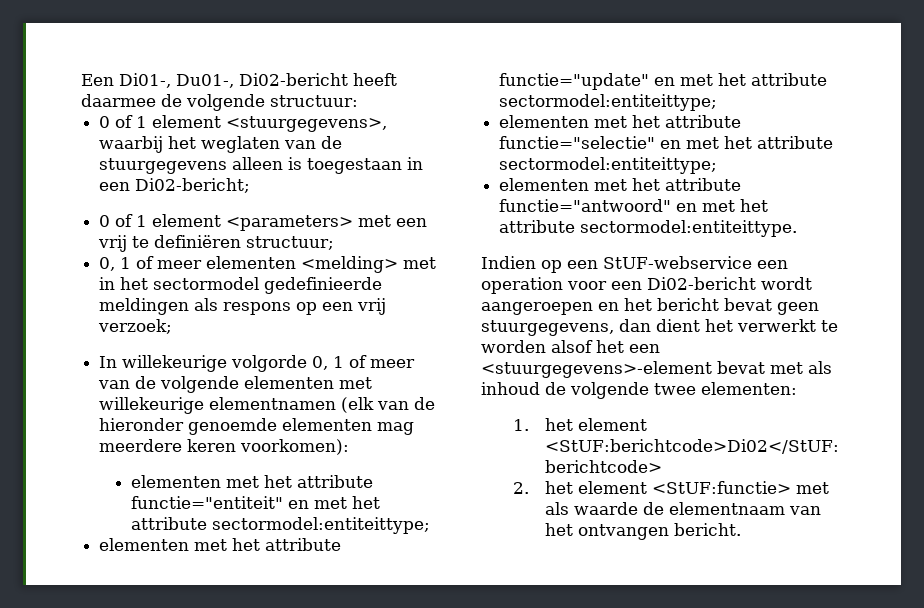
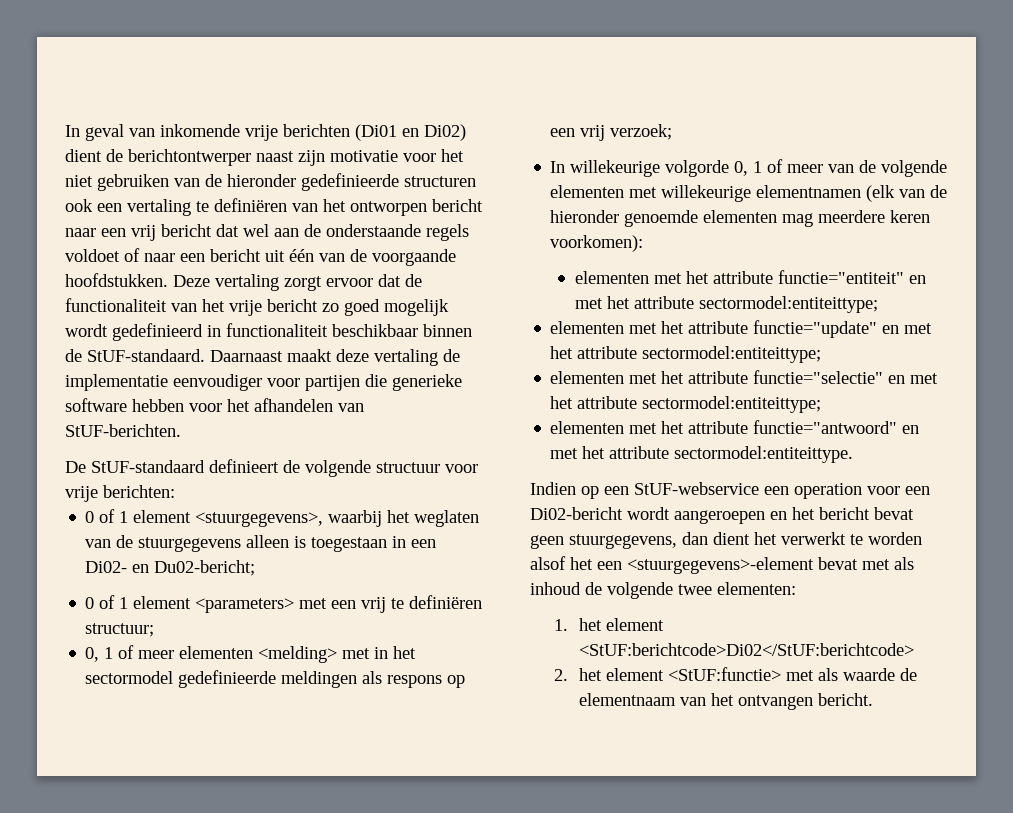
[81,73,397,88] [81,94,358,111] Een Di01-, Du01-, Di02-bericht heeft daarmee de volgende structuur: -> [65,124,466,141] [65,149,464,166] [65,173,476,191] [65,198,483,216] [65,224,469,241] [65,248,456,266] [65,273,422,291] [65,298,449,316] [65,323,472,341] [65,349,460,366] [65,374,462,391] [65,398,364,412] [65,424,181,437] [65,459,478,477] [65,485,175,502] In geval van inkomende vrije berichten (Di01 en Di02) dient de berichtontwerper naast zijn motivatie voor het niet gebruiken van de hieronder gedefinieerde structuren ook een vertaling te definiëren van het ontworpen bericht naar een vrij bericht dat wel aan de onderstaande regels voldoet of naar een bericht uit één van de voorgaande hoofdstukken. Deze vertaling zorgt ervoor dat de functionaliteit van het vrije bericht zo goed mogelijk wordt gedefinieerd in functionaliteit beschikbaar binnen de StUF-standaard. Daarnaast maakt deze vertaling de implementatie eenvoudiger voor partijen die generieke software hebben voor het afhandelen van StUF-berichten. // De StUF-standaard definieert de volgende structuur voor vrije berichten:
[135,178,251,193] Di02-bericht; -> [85,560,256,576] Di02- en Du02-bericht;

